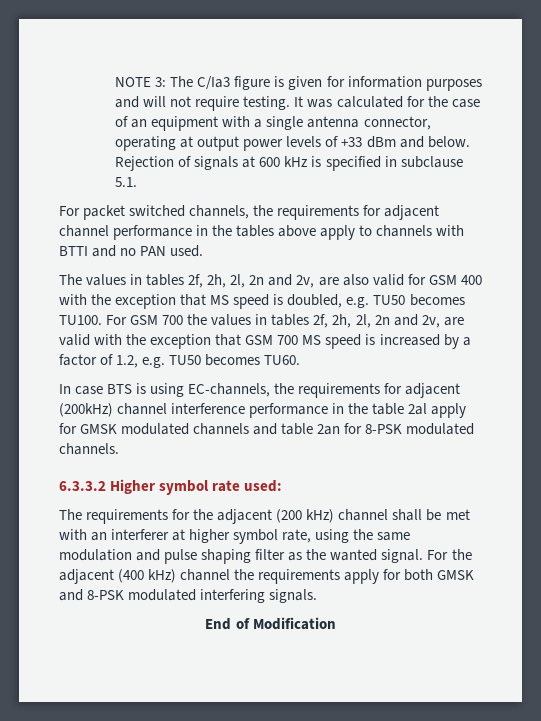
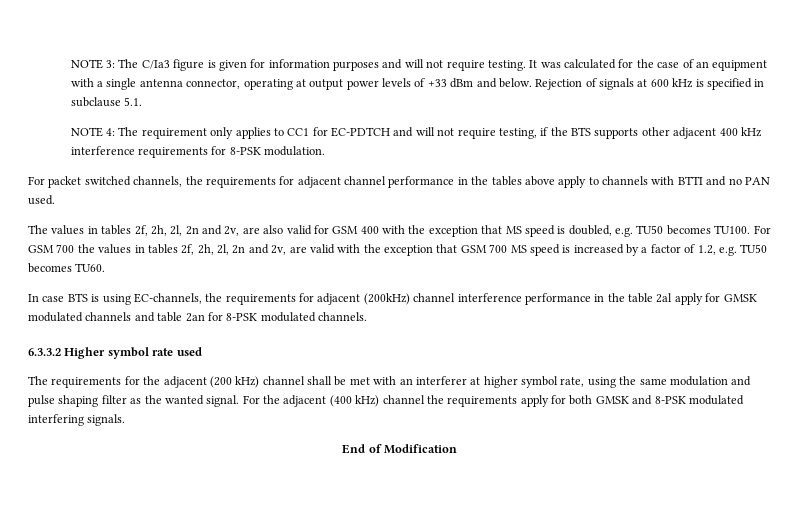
(138, 182) none -> [70,127,762,139] [70,146,326,158] // NOTE 4: The requirement only applies to CC1 for EC-PDTCH and will not require testing, if the BTS supports other adjacent 400 kHz interference requirements for 8-PSK modulation.
[244,480,283,492] used: -> [176,347,202,356] used

